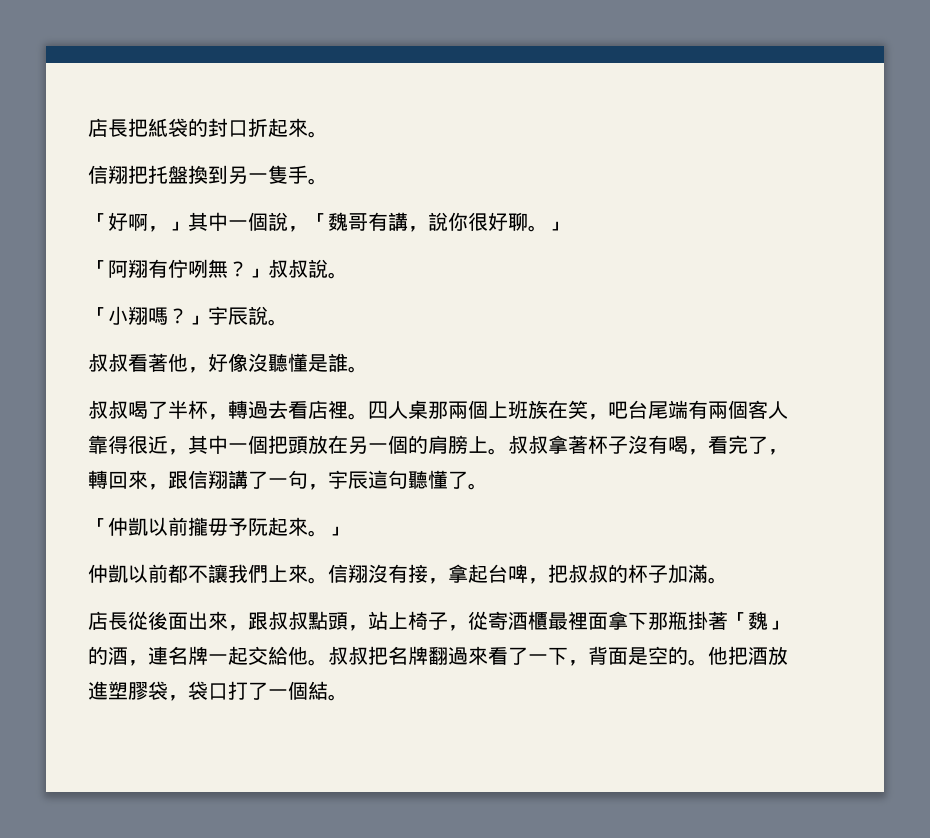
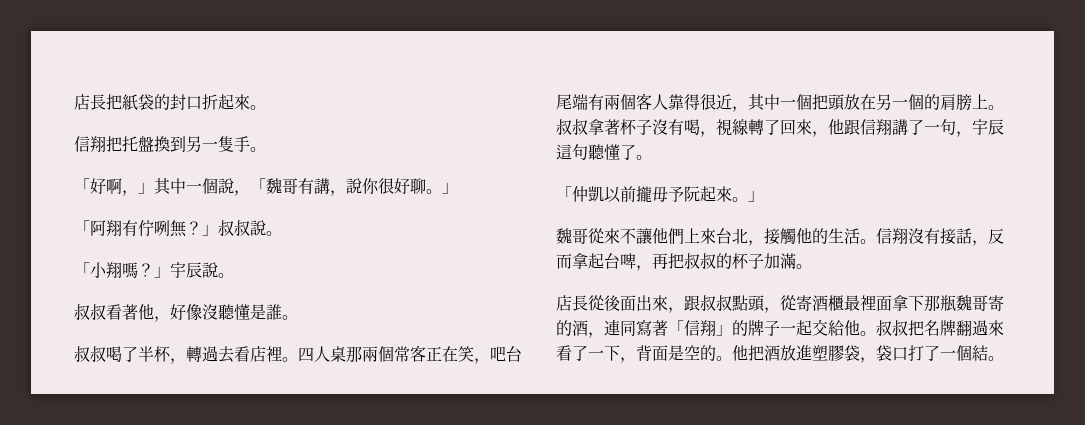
[488,400,548,419] 上班族 -> [394,345,442,362] 常客正
[708,435,788,455] [88,470,168,490] 看完了，轉回來， -> [716,119,844,137] 視線轉了回來，他
[88,564,308,583] 仲凱以前都不讓我們上來 -> [556,228,860,246] 魏哥從來不讓他們上來台北，接觸他的生活
[428,578,448,584] ， -> [956,228,1004,246] [556,253,572,269] 話，反而
(548, 581) none -> [652,253,668,269] 再
[368,611,468,631] 站上椅子， -> (780, 310) none
[688,611,788,630] [88,646,208,666] 掛著「魏」的酒，連名牌 -> [956,295,1004,311] [556,319,780,338] 魏哥寄的酒，連同寫著「信翔」的牌子

